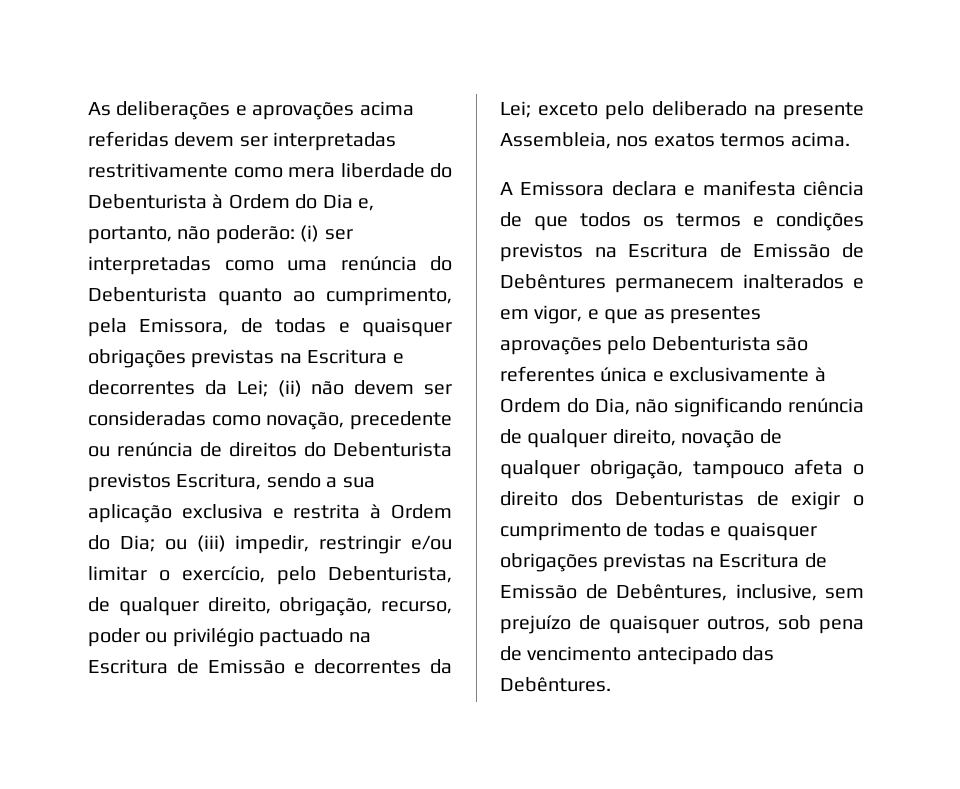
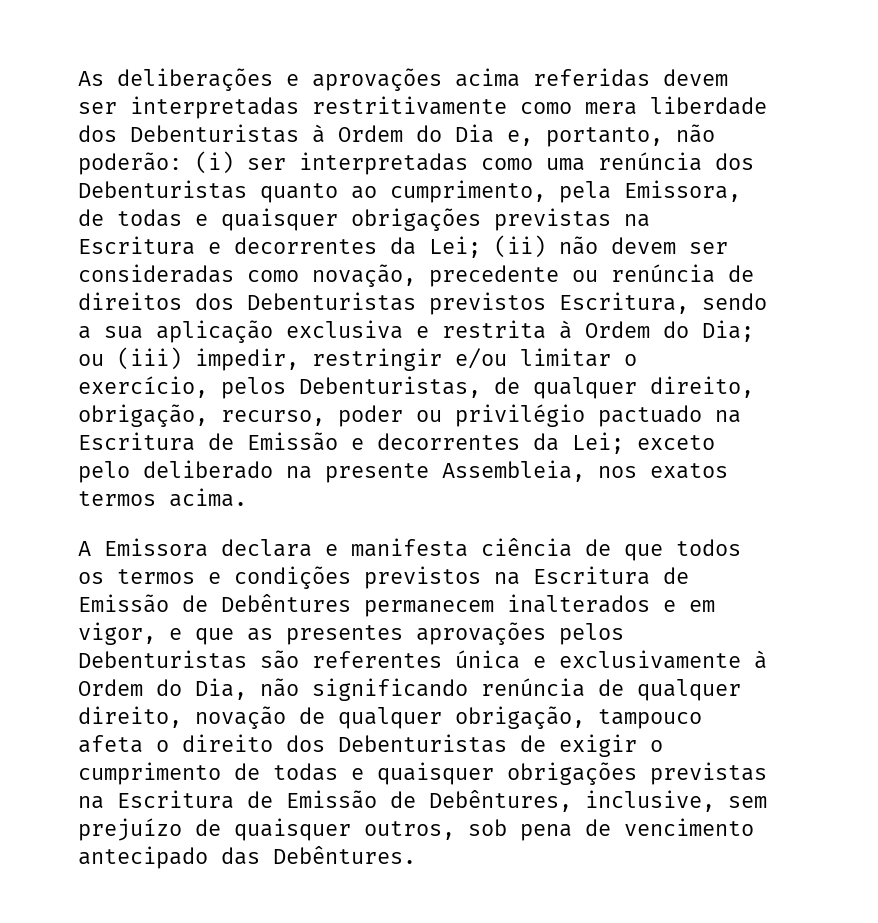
[430,163,452,178] [88,194,207,209] do Debenturista -> [78,124,299,143] dos Debenturistas
[430,256,452,271] [88,287,207,302] do Debenturista -> [715,153,754,170] [78,180,247,199] dos Debenturistas
[304,442,452,457] do Debenturista -> [195,292,416,311] dos Debenturistas
[277,566,452,585] pelo Debenturista, -> [221,376,481,399] pelos Debenturistas,
[607,336,771,355] pelo Debenturista -> [559,623,624,645] [78,650,247,669] pelos Debenturistas

